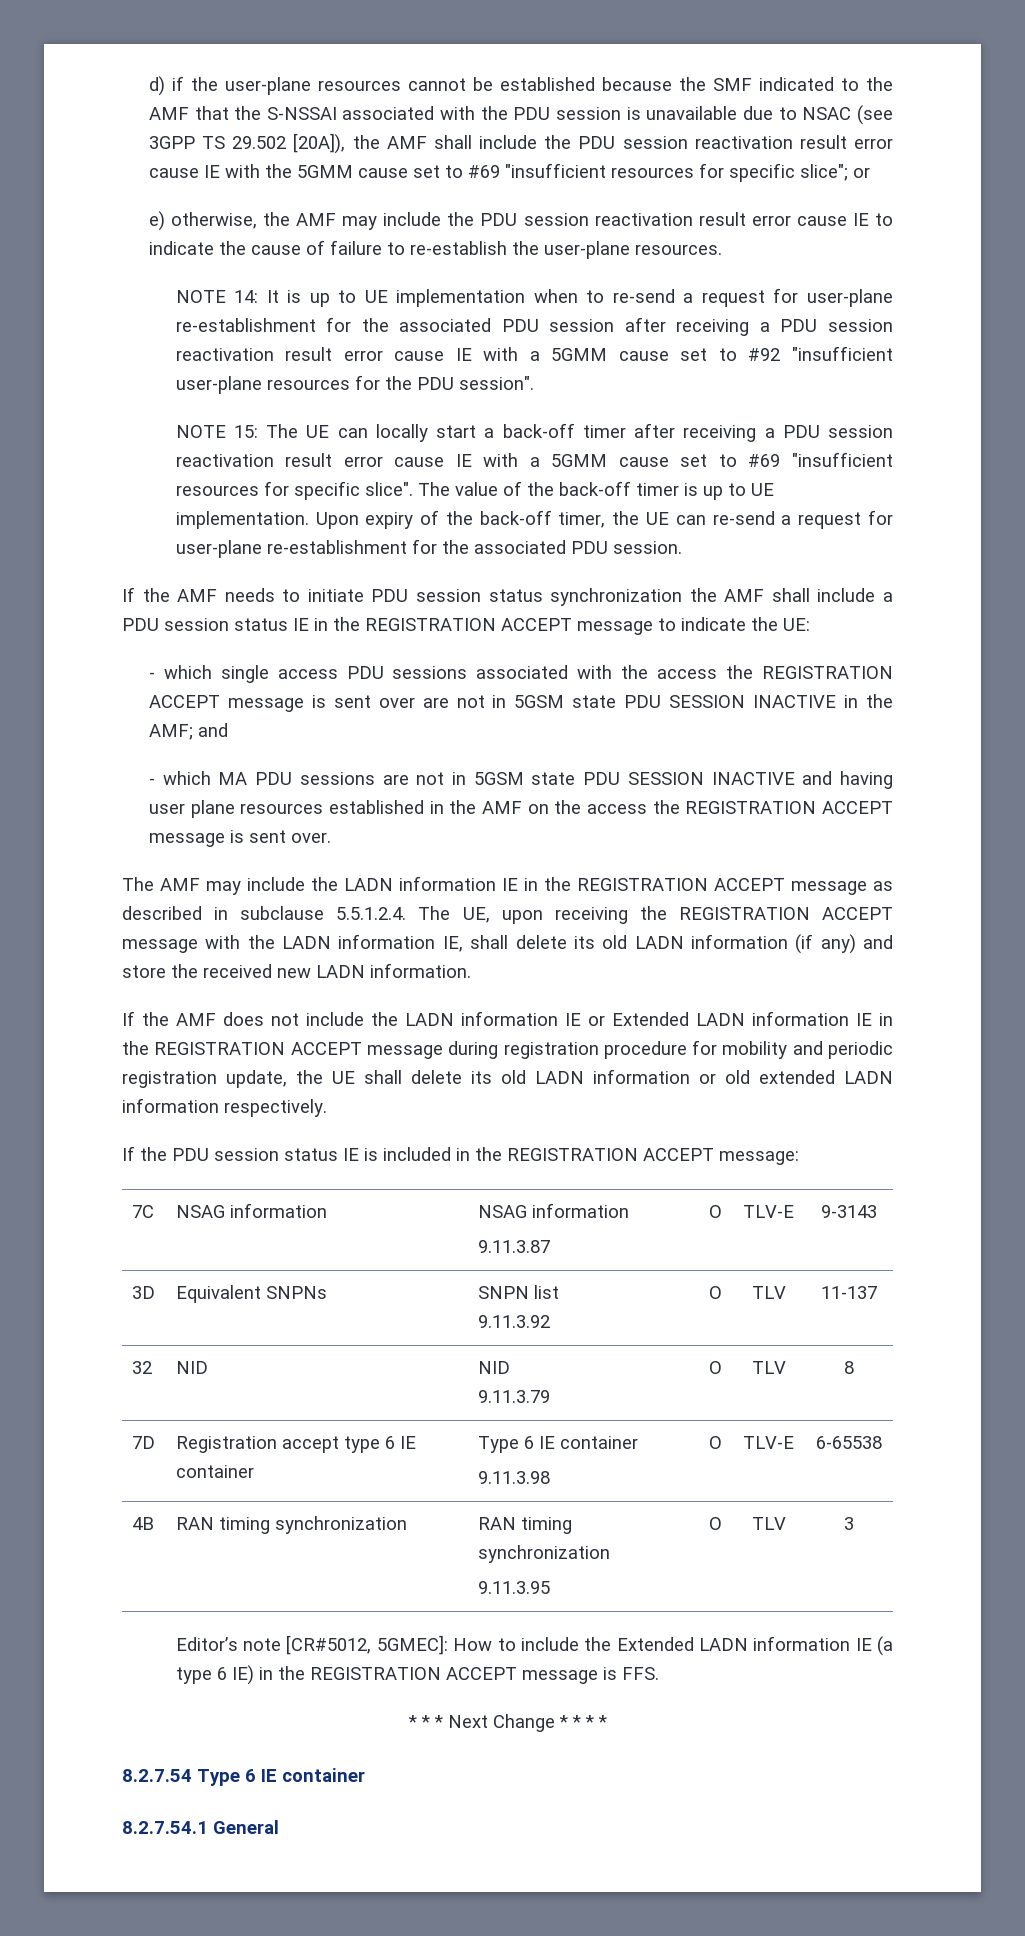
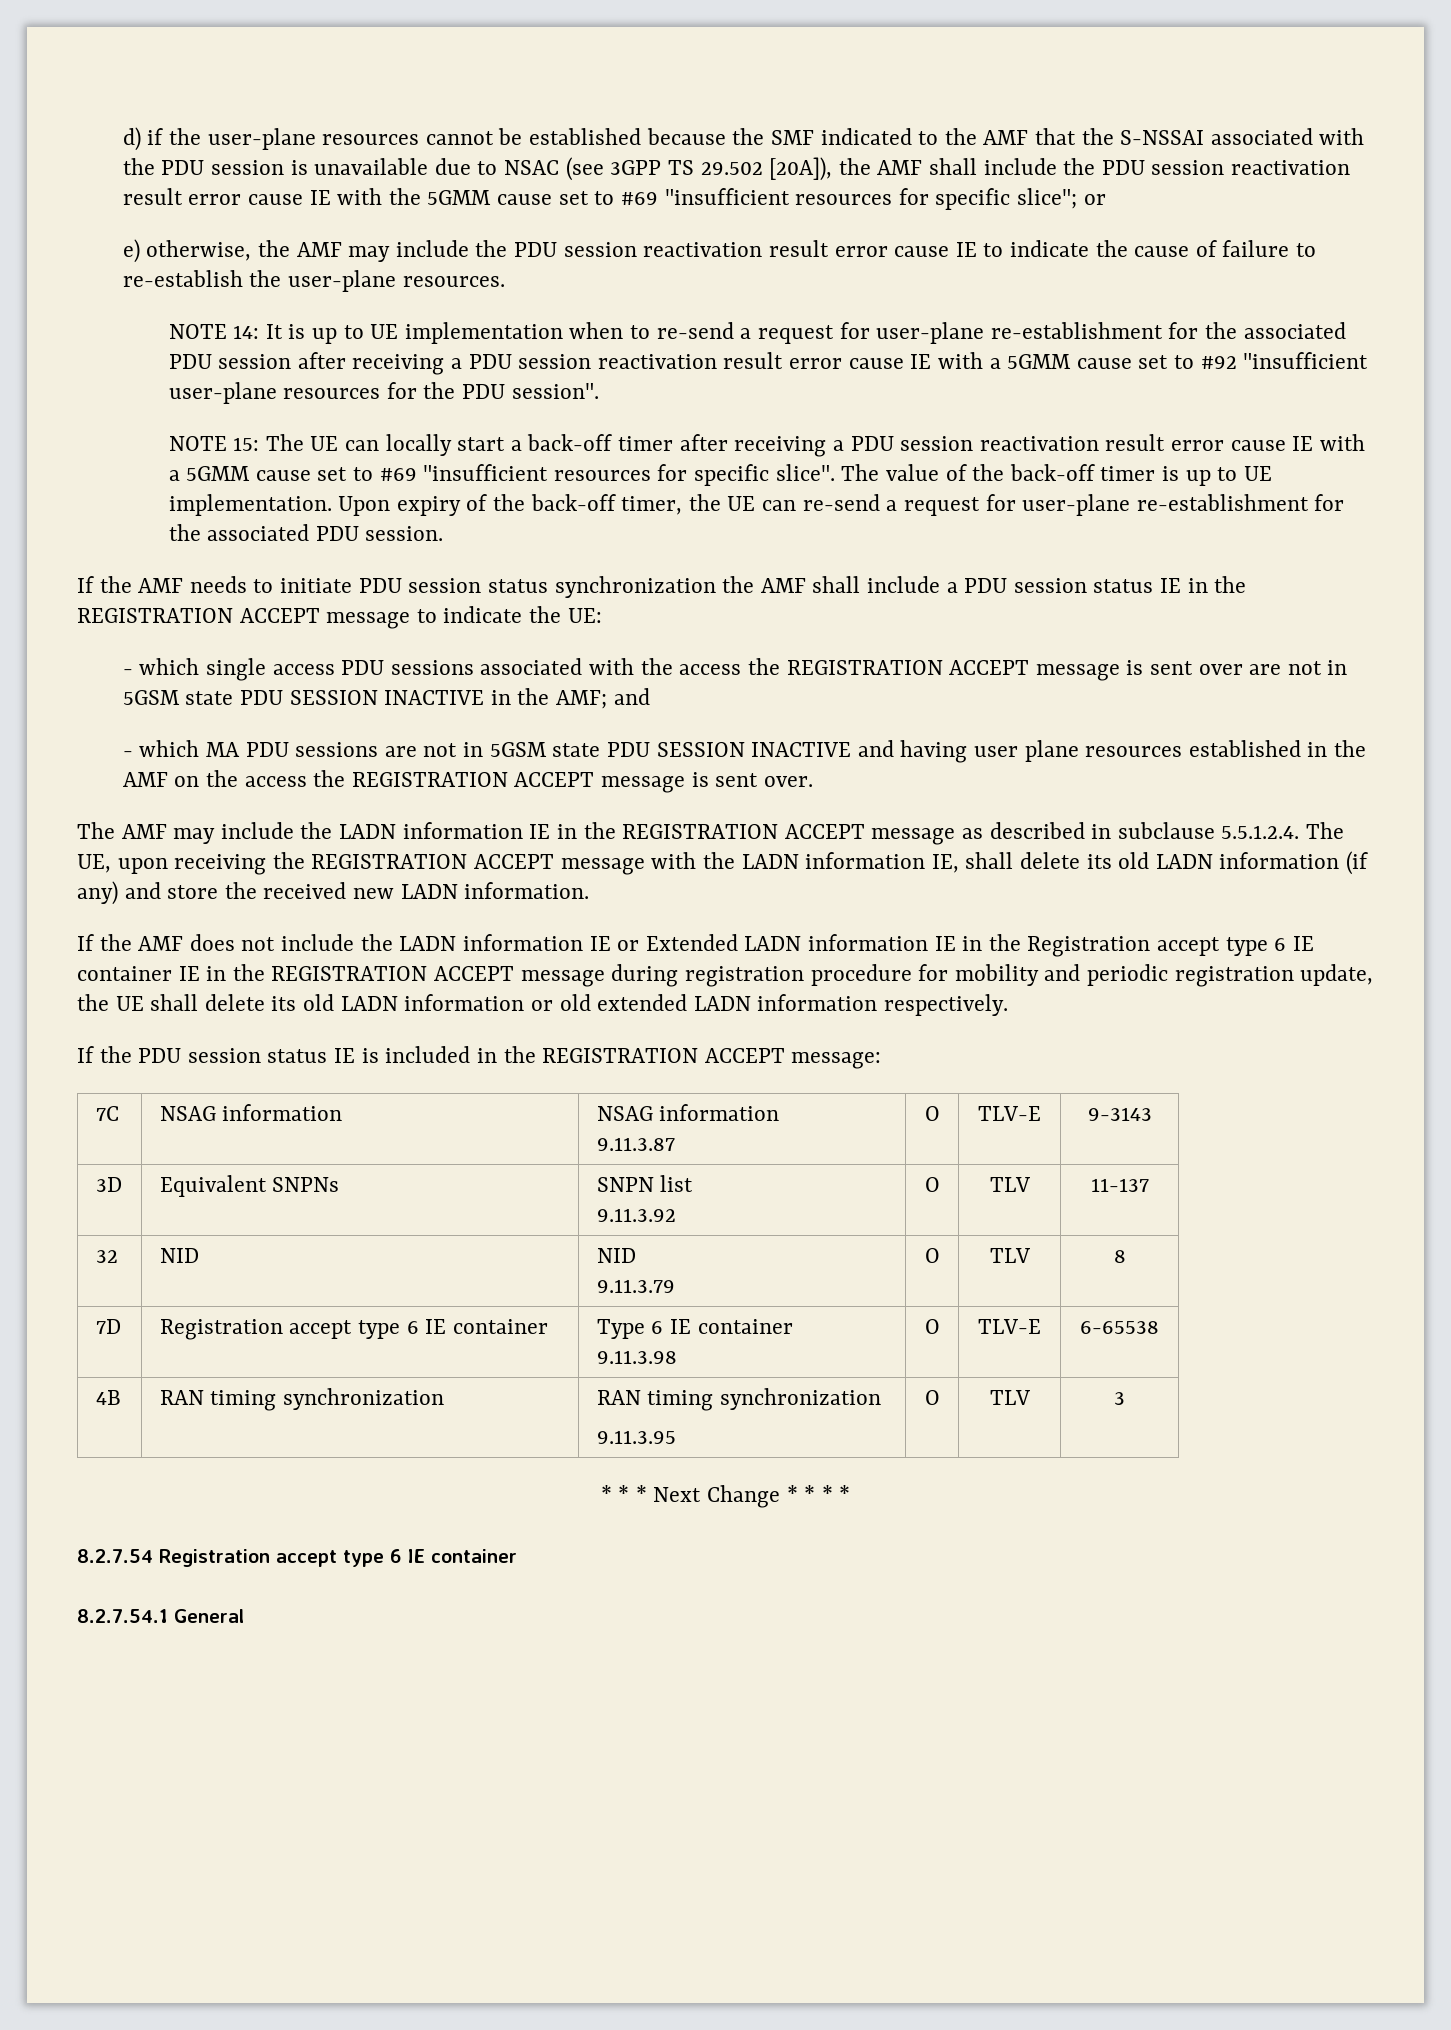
(149, 1048) none -> [1027,936,1314,957] [77,964,265,981] Registration accept type 6 IE container IE in the
[175,1635,893,1656] [175,1665,659,1685] // Editor’s note [CR#5012, 5GMEC]: How to include the Extended LADN information IE (a type 6 IE) in the REGISTRATION ACCEPT message is FFS. -> (1125, 1398) none
[197,1769,240,1786] Type -> [158,1549,384,1567] Registration accept type

